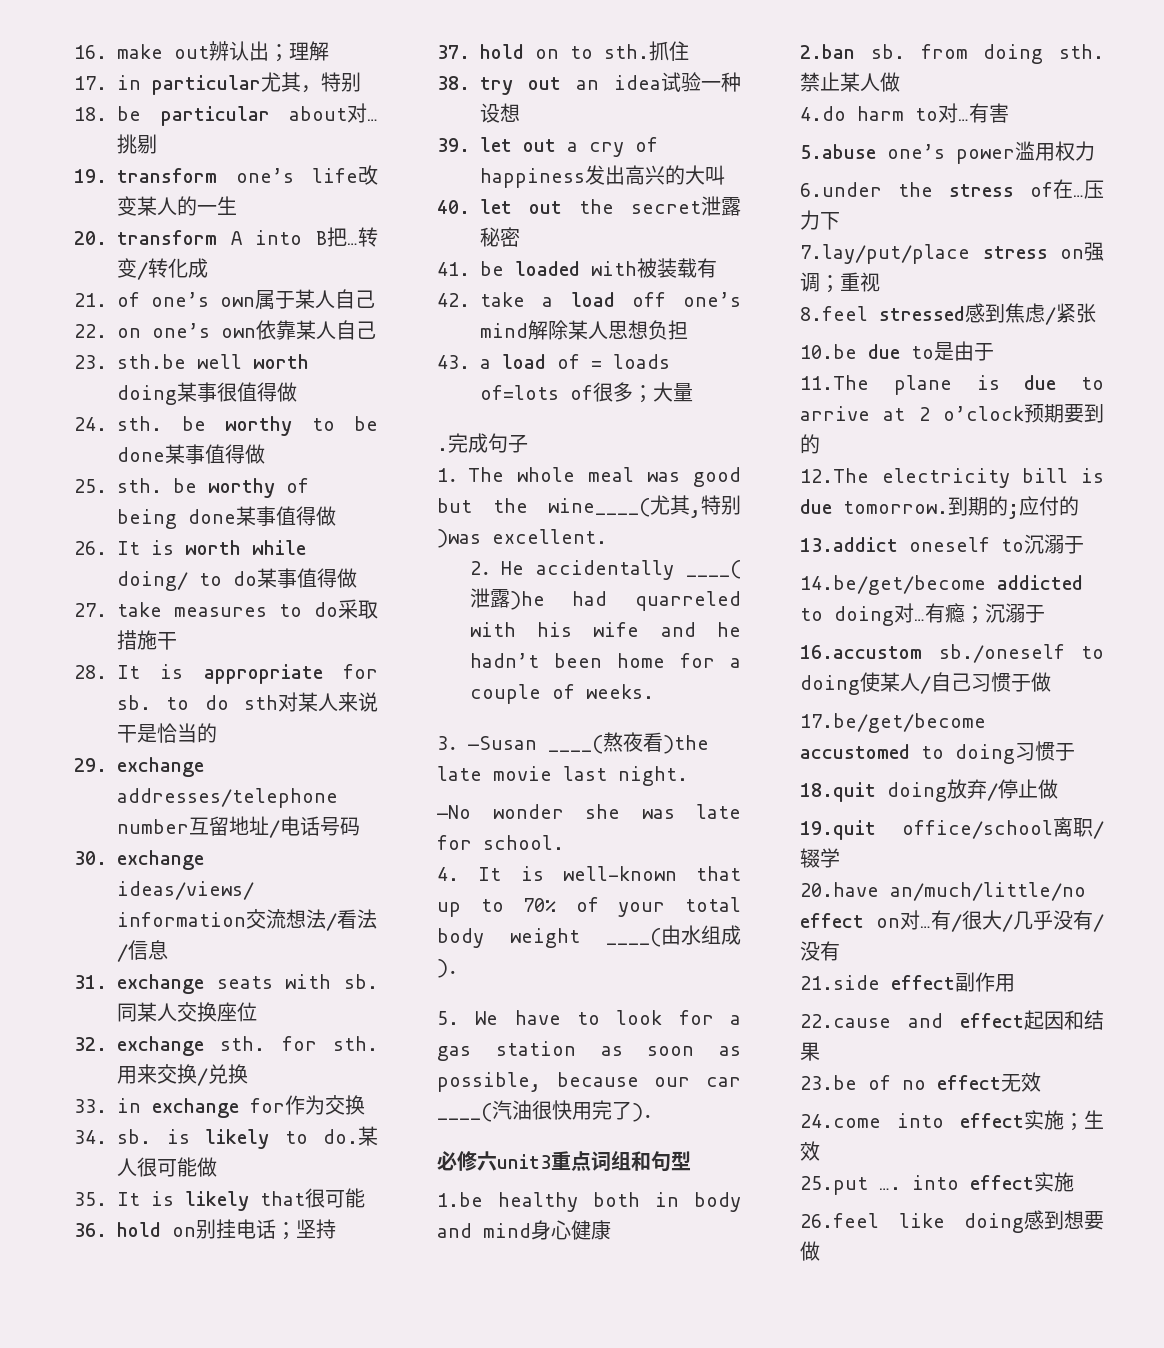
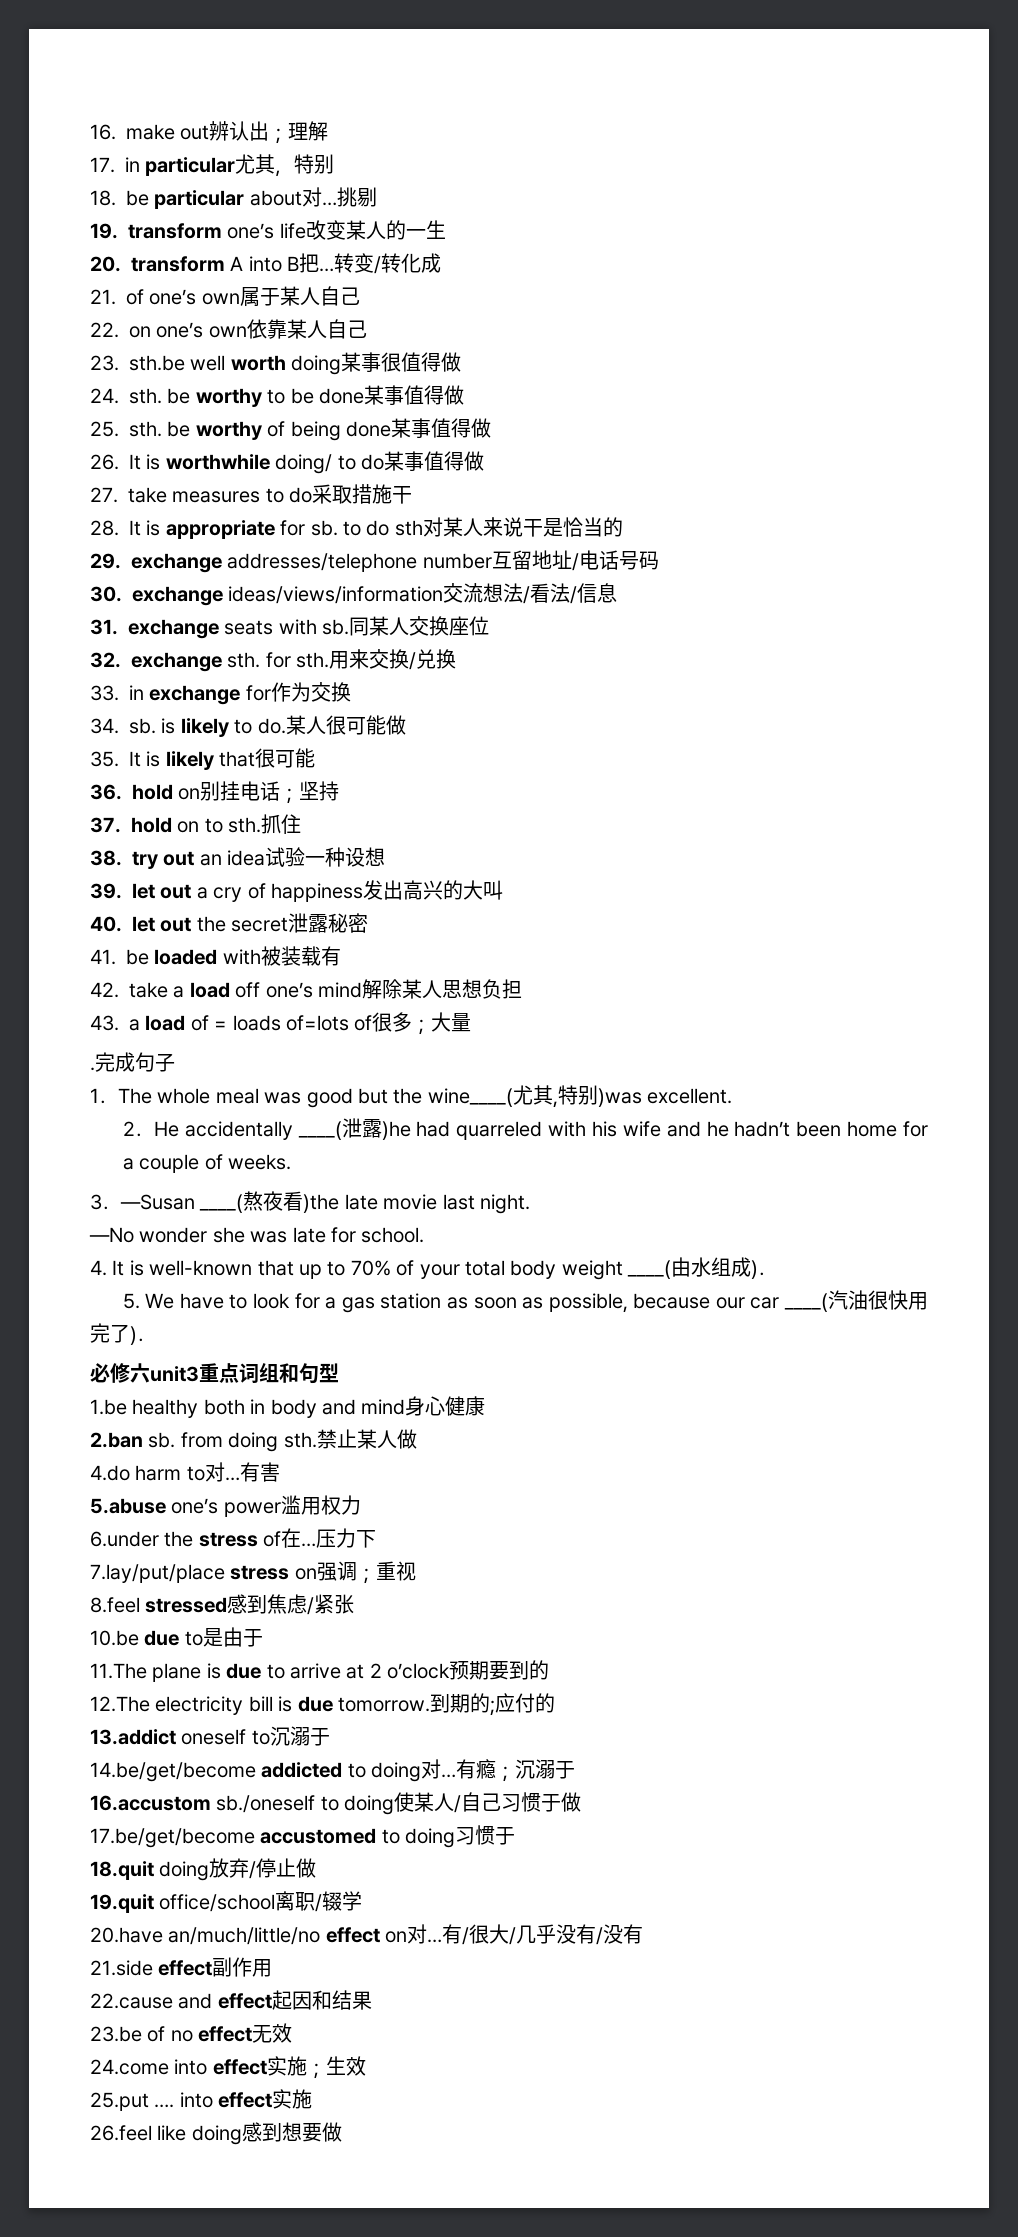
[185,540,306,555] worth while -> [165,454,270,470] worthwhile

